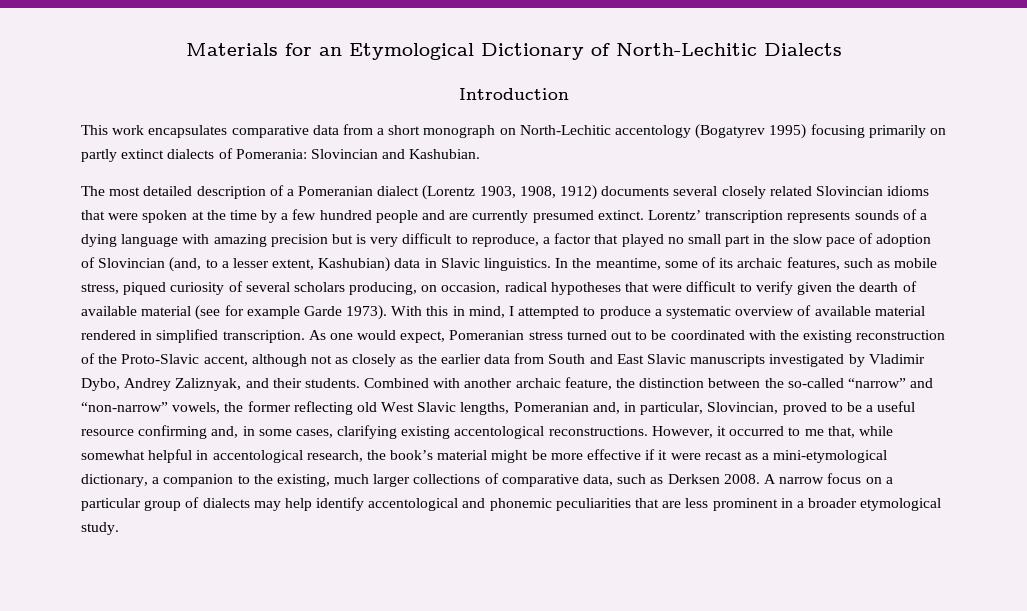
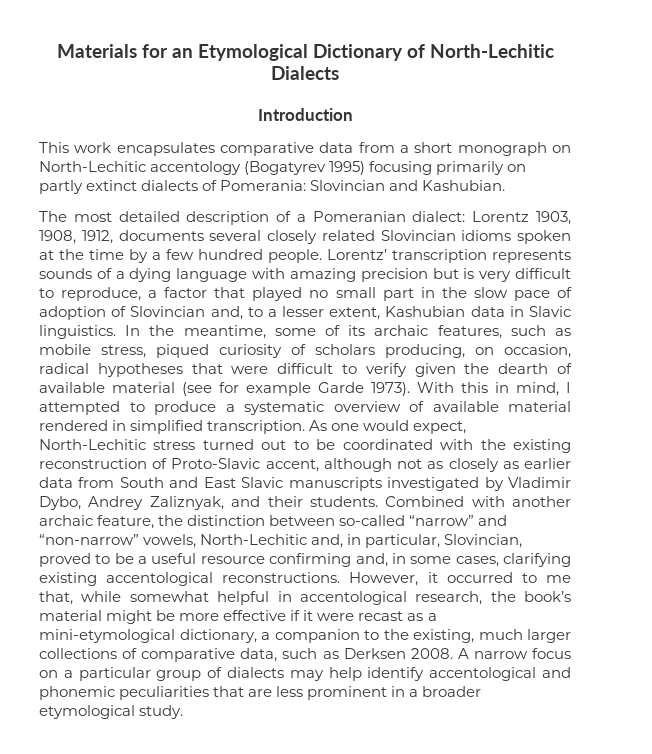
[377,185,476,200] dialect (Lorentz -> [412,211,530,222] dialect: Lorentz
[560,185,598,200] 1912) -> [81,230,113,244] 1912,
[81,210,139,220] that were -> (512, 235) none
[375,210,644,223] people and are currently presumed extinct. -> [268,249,322,263] people.
[169,257,202,272] (and, -> [210,306,243,320] and,
[318,257,391,272] Kashubian) -> [385,306,466,317] Kashubian
[245,282,290,292] several -> (306, 349) none
[449,330,525,340] Pomeranian -> [39,439,146,450] North-Lechitic
[98,354,118,364] the -> (168, 463) none
[417,354,437,364] the -> (519, 465) none
[764,378,784,388] the -> (336, 520) none
[224,401,589,415] the former reflecting old West Slavic lengths, Pomeranian -> [200,534,308,545] North-Lechitic

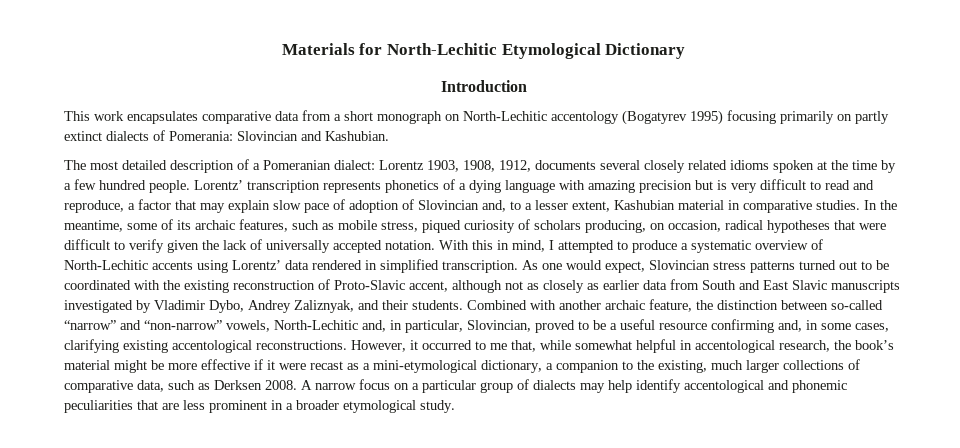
[171,48,193,58] an -> [386,43,497,55] North-Lechitic
[406,44,554,58] [271,66,339,80] of North-Lechitic Dialects -> (686, 51) none
[380,230,456,241] Slovincian -> (727, 165) none
[39,268,92,279] sounds -> [385,180,439,193] phonetics
(54, 293) none -> [825,180,874,190] read and
[252,287,467,301] played no small part in the -> [200,200,270,213] may explain
[470,306,571,317] [39,325,116,339] data in Slavic linguistics. -> [678,200,860,213] material in comparative studies.
[498,363,573,374] [39,382,410,396] dearth of available material (see for example Garde 1973). -> [223,239,435,253] lack of universally accepted notation.
[432,401,571,412] available material -> [64,260,309,273] North-Lechitic accents using Lorentz’ data
[39,439,196,450] North-Lechitic stress -> [649,260,795,273] Slovincian stress patterns

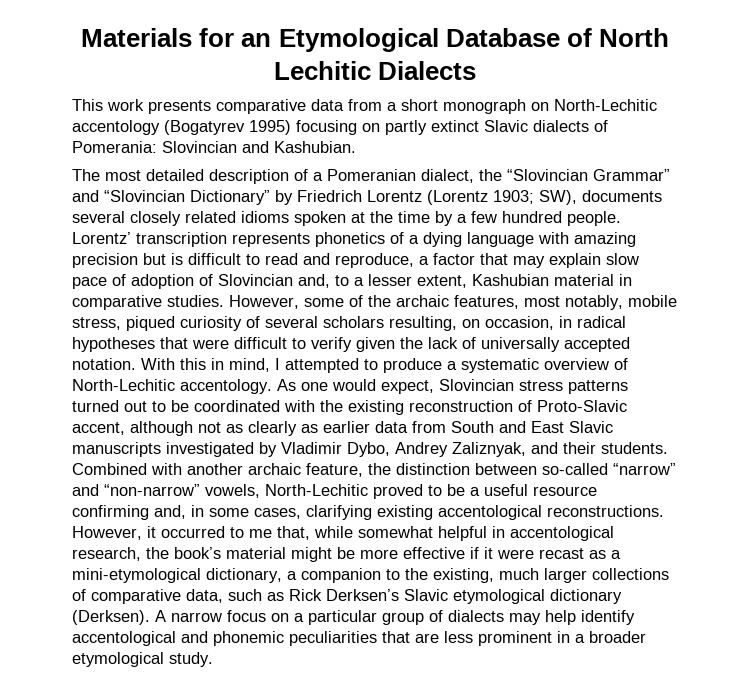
[386,43,686,59] [440,80,527,92] North-Lechitic Etymological Dictionary // Introduction -> [241,28,669,52] [273,61,477,80] an Etymological Database of North Lechitic Dialects
[127,111,198,124] encapsulates -> [148,100,211,114] presents
[780,111,834,124] primarily -> (357, 127) none
(102, 136) none -> [484,120,528,132] Slavic
[334,160,531,172] dialect: Lorentz 1903, 1908, 1912, -> [421,169,670,183] [72,190,577,205] dialect, the “Slovincian Grammar” and “Slovincian Dictionary” by Friedrich Lorentz (Lorentz 1903; SW),
[731,183,757,193] very -> (183, 259) none
[864,200,897,210] [64,220,123,232] In the meantime, -> [229,295,299,309] However,
[177,220,191,230] its -> [368,295,391,307] the
[292,220,334,230] such as -> [524,295,623,310] most notably,
[534,220,646,233] scholars producing, -> [265,316,457,331] several scholars resulting,
(721, 226) none -> [559,316,572,328] in
[152,259,518,273] accents using Lorentz’ data rendered in simplified transcription. -> [180,379,272,394] accentology.
[543,280,584,293] closely -> [248,421,297,436] clearly
[362,320,531,333] and, in particular, Slovincian, -> (368, 490) none
[214,380,297,390] Derksen 2008. -> [289,589,622,604] [72,610,150,625] Rick Derksen’s Slavic etymological dictionary (Derksen).

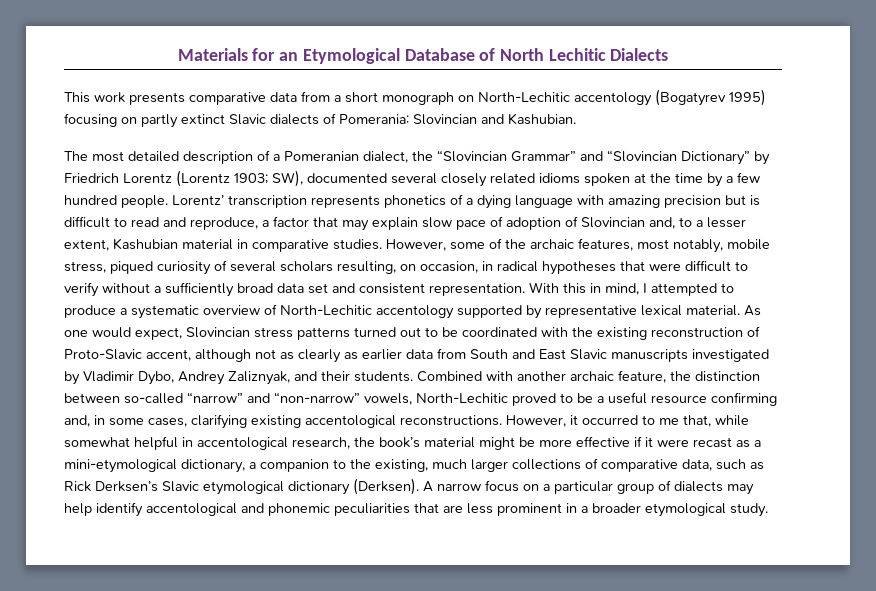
[582,190,662,202] documents -> [307,173,387,183] documented
[356,337,630,352] [72,358,136,370] given the lack of universally accepted notation. -> [102,282,525,297] without a sufficiently broad data set and consistent representation.
[180,379,272,394] accentology. -> [376,305,740,319] accentology supported by representative lexical material.

